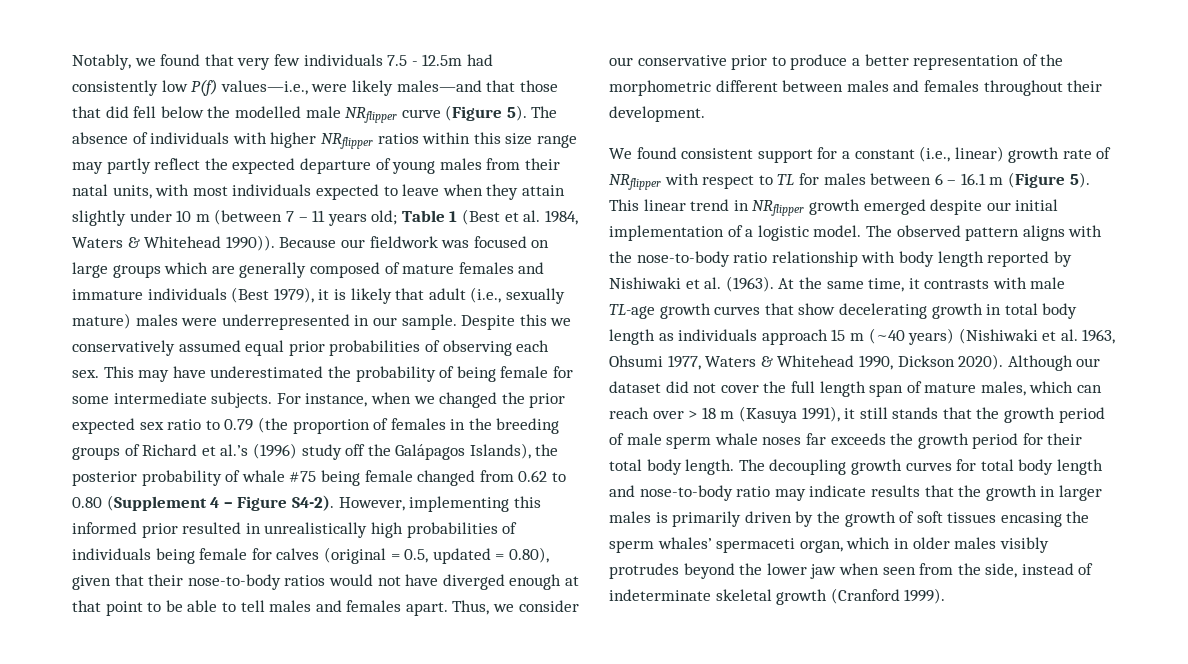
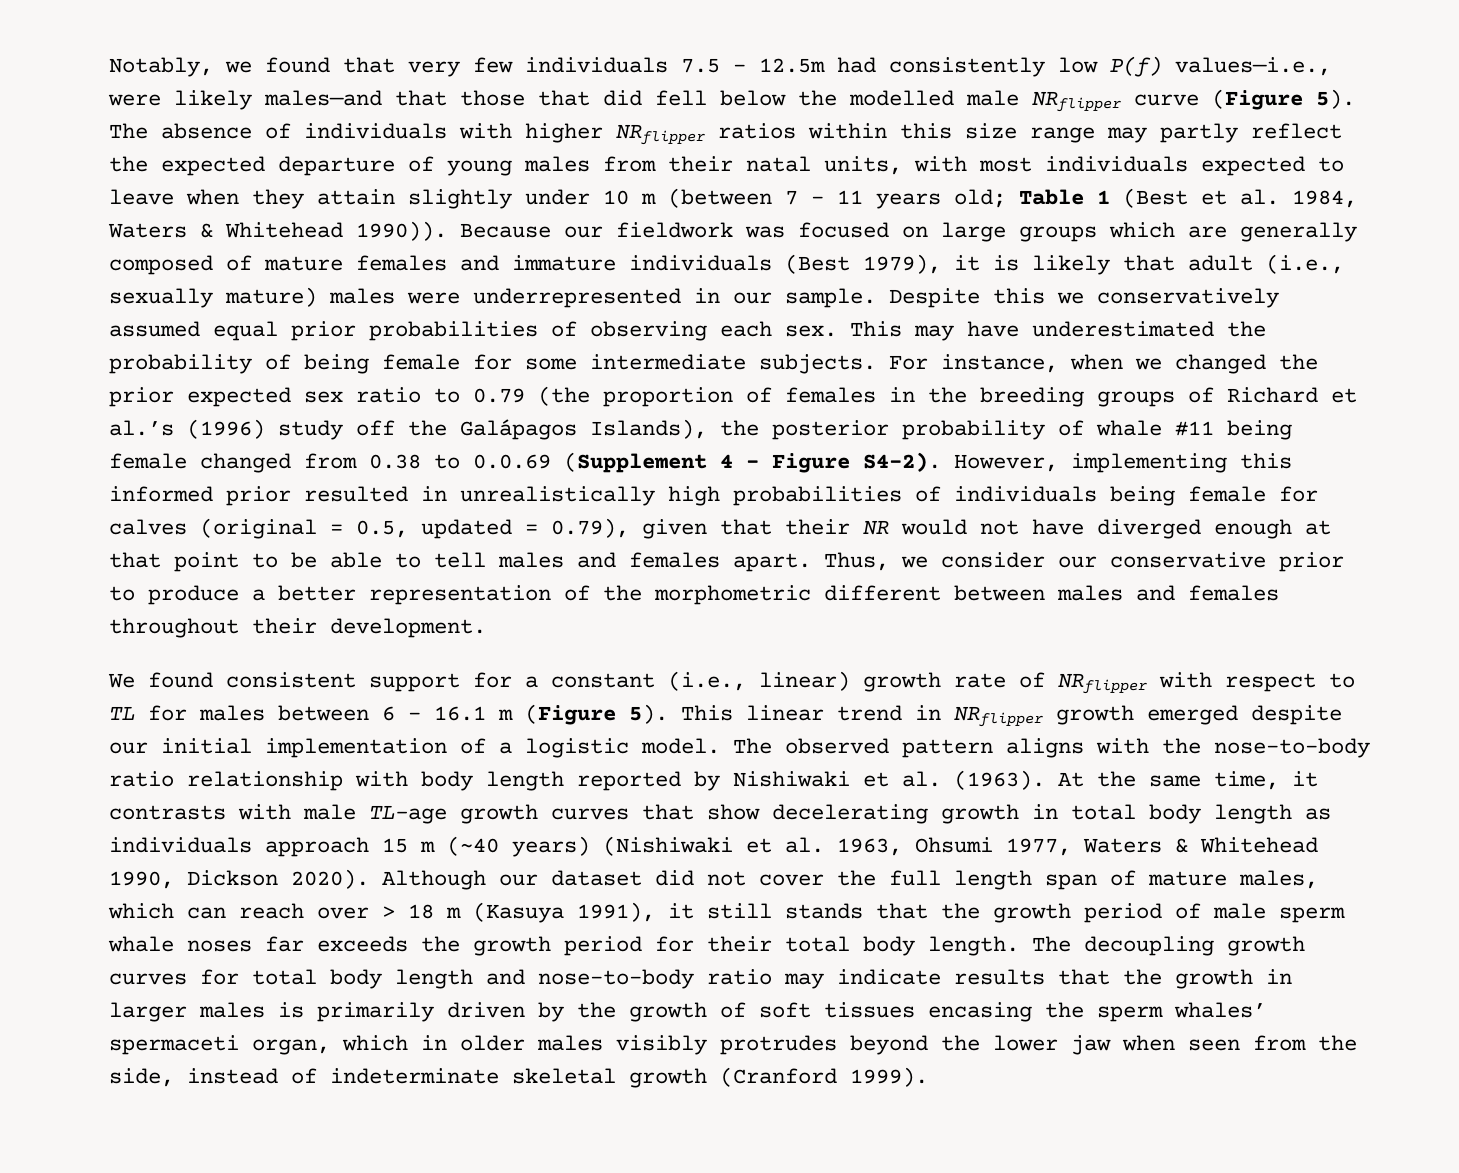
[289,471,317,482] #75 -> [1175,421,1214,436] #11
[518,470,566,482] [72,497,102,508] 0.62 to 0.80 -> [369,454,551,469] 0.38 to 0.0.69
[508,547,549,563] 0.80), -> [551,518,629,538] 0.79),
[187,574,326,590] nose-to-body ratios -> [863,520,889,535] NR

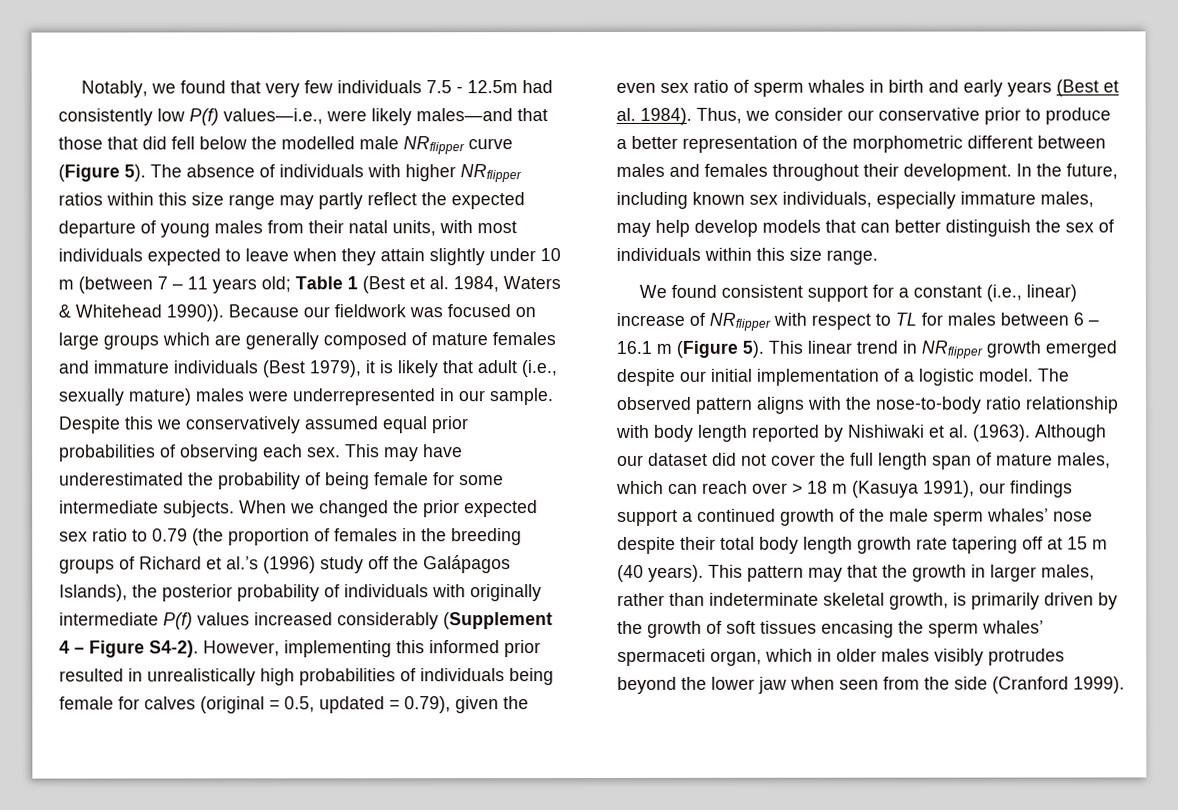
[889,354,1123,373] For instance, when -> [239,500,287,514] When
[1096,420,1292,440] [109,453,551,473] whale #11 being female changed from 0.38 to 0.0.69 -> [344,584,542,602] [59,612,439,630] individuals with originally intermediate P(f) values increased considerably
[720,519,1331,539] [109,552,811,572] that their NR would not have diverged enough at that point to be able to tell males and females apart. -> [503,696,529,710] [616,79,1119,97] [616,107,692,125] the even sex ratio of sperm whales in birth and early years (Best et al. 1984).
(486, 628) none -> [1016,163,1118,180] [616,191,1094,209] [616,219,1114,237] [616,247,878,265] In the future, including known sex individuals, especially immature males, may help develop models that can better distinguish the sex of individuals within this size range.
[863,672,1006,692] growth rate -> [616,312,685,326] increase
[1058,771,1318,790] [109,804,1331,824] [109,836,1318,857] [109,869,369,889] At the same time, it contrasts with male TL-age growth curves that show decelerating growth in total body length as individuals approach 15 m (~40 years) (Nishiwaki et al. 1963, Ohsumi 1977, Waters & Whitehead 1990, Dickson 2020). -> (1031, 433) none
[668,903,1345,923] [108,936,1305,956] [109,969,1045,989] it still stands that the growth period of male sperm whale noses far exceeds the growth period for their total body length. The decoupling growth curves for total body length and nose-to-body ratio may indicate results -> [979,480,1073,498] [617,508,1093,526] [617,536,1108,554] [617,564,843,582] our findings support a continued growth of the male sperm whales’ nose despite their total body length growth rate tapering off at 15 m (40 years). This pattern may
[199,1002,265,1018] males -> [1041,564,1095,581] [617,592,949,610] males, rather than indeterminate skeletal growth,
[109,1068,707,1088] side, instead of indeterminate skeletal growth -> [954,676,988,690] side

